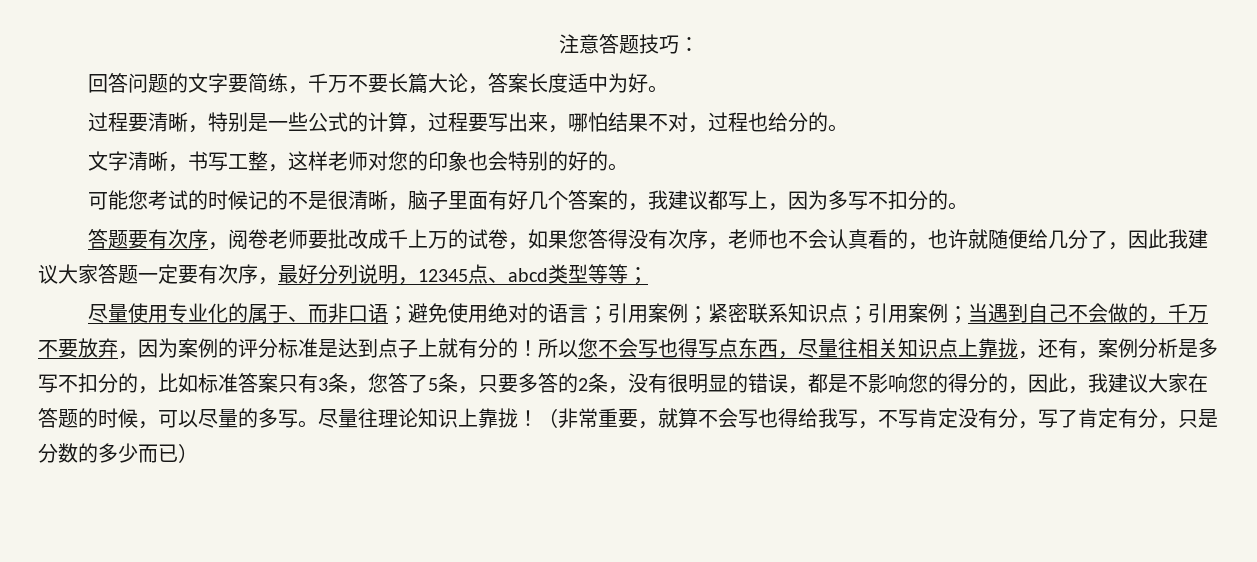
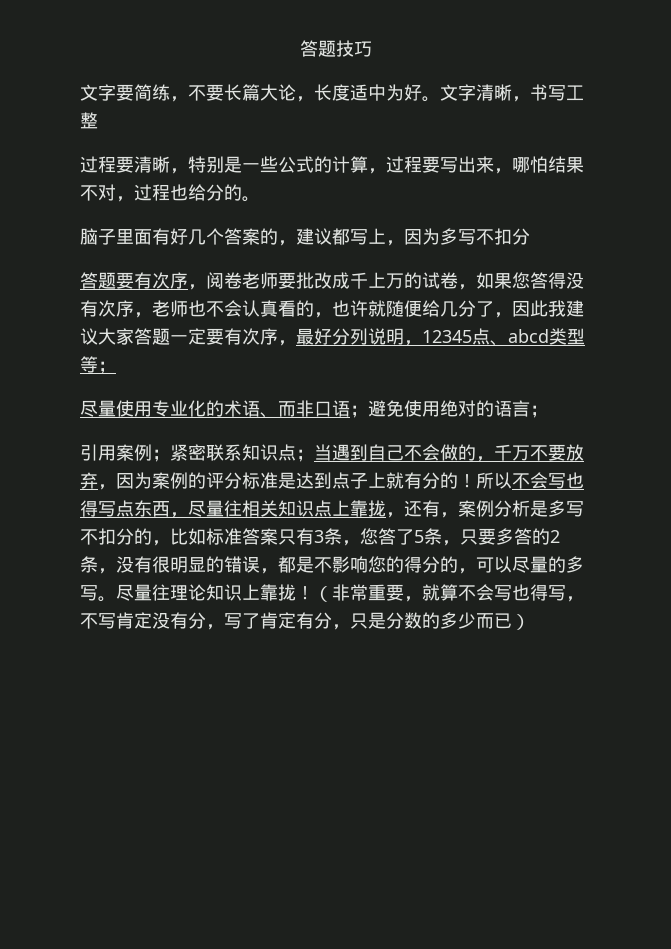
[558,34,599,54] 注意 -> (299, 48) none
[678,37,699,52] [88,73,189,93] ： // 回答问题的 -> (372, 49) //
[308,73,349,93] 千万 -> (188, 99) none
[488,73,529,93] 答案 -> (314, 99) none
(669, 89) none -> [440,84,584,102] [80,112,98,129] 文字清晰，书写工整
[88,151,629,172] [88,190,409,211] 文字清晰，书写工整，这样老师对您的印象也会特别的好的。 // 可能您考试的时候记的不是很清晰， -> (260, 199) none
[648,190,669,210] 我 -> (296, 243) none
[928,190,969,210] 的。 -> (530, 236) none
[608,264,628,284] 等 -> (98, 364) none
[248,304,289,324] 属于 -> [224,400,260,417] 术语
(609, 315) none -> (548, 411) //
[868,303,969,324] 引用案例； -> (314, 455) none
[578,338,598,358] 您 -> (512, 480) none
[1028,373,1208,394] [38,408,158,429] 因此，我建议大家在答题的时候， -> (476, 571) none
[798,408,838,428] 给我 -> (548, 592) none

